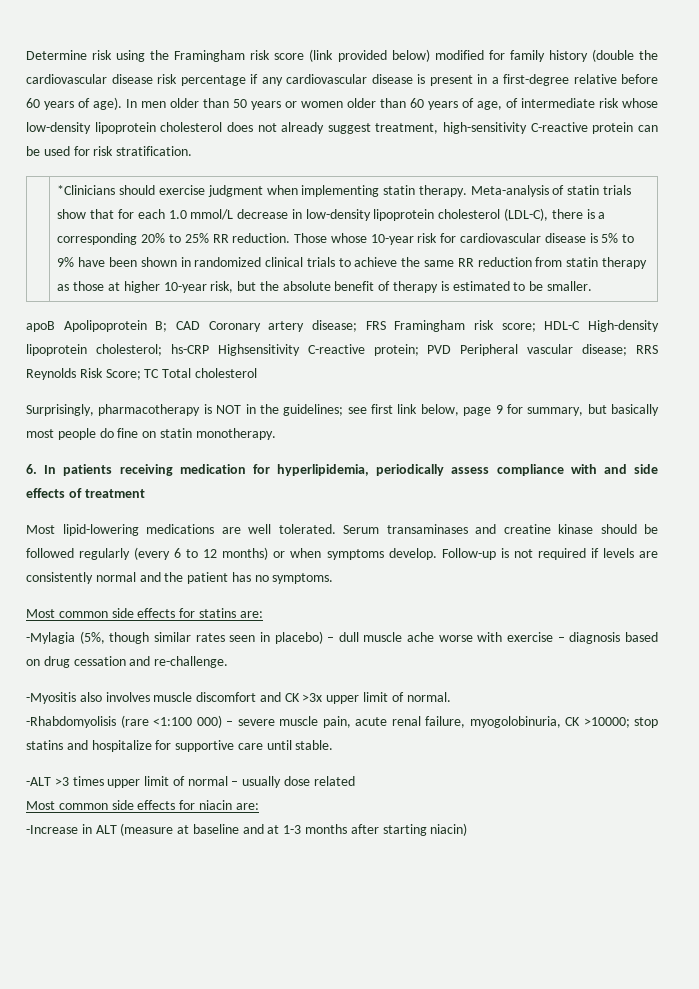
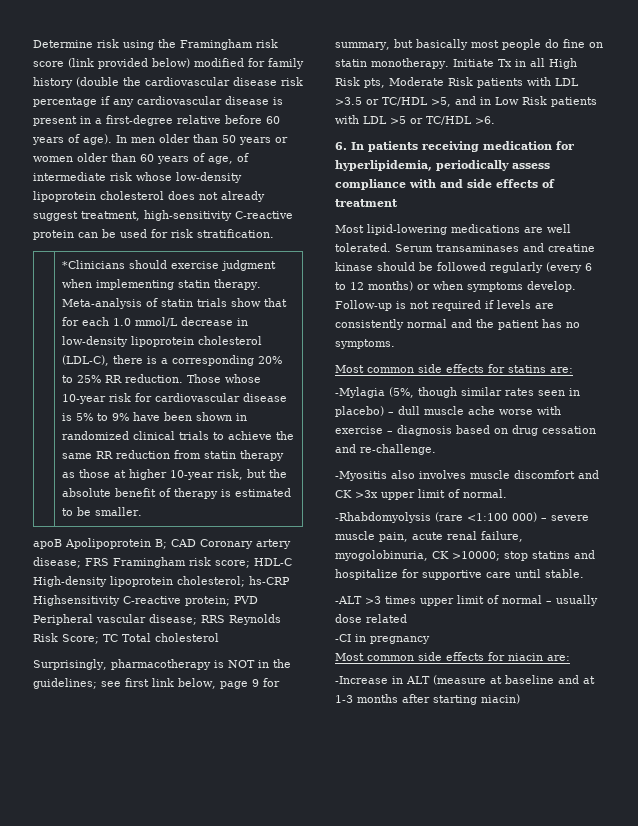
(276, 434) none -> [452,58,577,69] [335,77,579,88] [335,96,597,107] [335,115,495,125] Initiate Tx in all High Risk pts, Moderate Risk patients with LDL >3.5 or TC/HDL >5, and in Low Risk patients with LDL >5 or TC/HDL >6.
[26,716,116,728] -Rhabdomyolisis -> [335,512,431,523] -Rhabdomyolysis
(355, 781) none -> [335,634,430,644] // -CI in pregnancy

